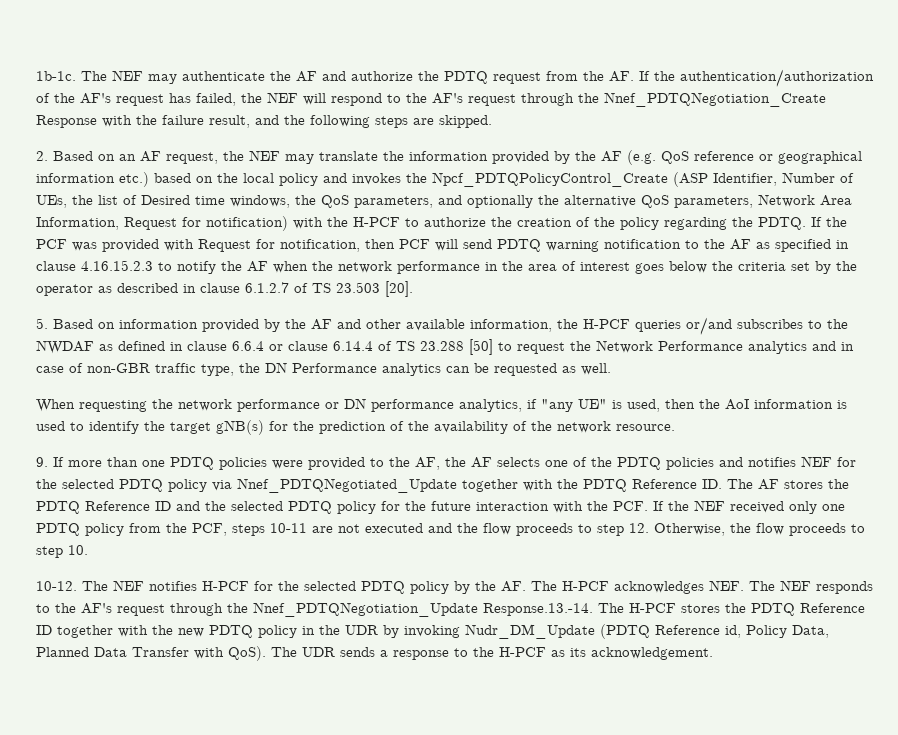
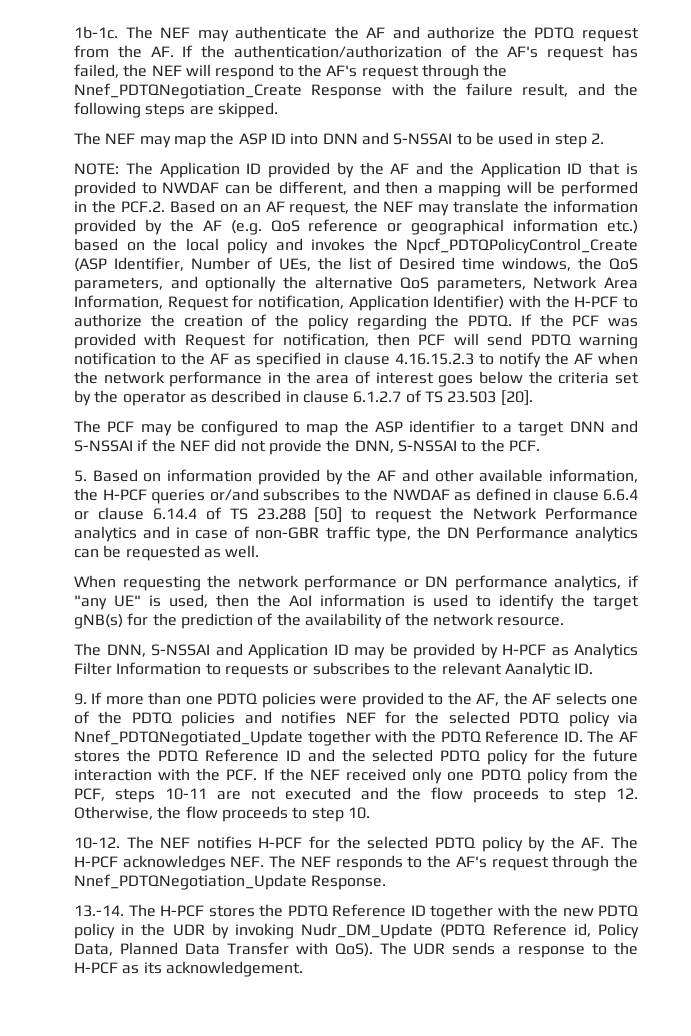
[36,151,49,161] 2. -> [73,132,605,148] [73,162,639,178] [73,181,638,197] [73,200,165,213] The NEF may map the ASP ID into DNN and S-NSSAI to be used in step 2. // NOTE: The Application ID provided by the AF and the Application ID that is provided to NWDAF can be different, and then a mapping will be performed in the PCF.2.
[206,216,289,231] notification) -> [257,295,505,311] notification, Application Identifier)
(414, 289) none -> [73,420,639,436] [73,439,540,455] // The PCF may be configured to map the ASP identifier to a target DNN and S-NSSAI if the NEF did not provide the DNN, S-NSSAI to the PCF.
(676, 427) none -> [73,643,638,659] [73,662,594,678] // The DNN, S-NSSAI and Application ID may be provided by H-PCF as Analytics Filter Information to requests or subscribes to the relevant Aanalytic ID.
[483,603,594,616] Response.13.-14. -> [311,875,387,890] [73,905,124,917] Response. // 13.-14.

